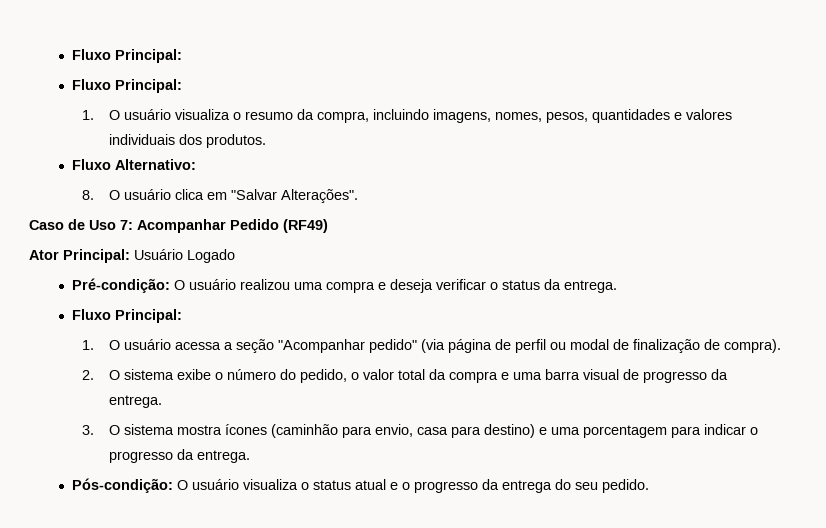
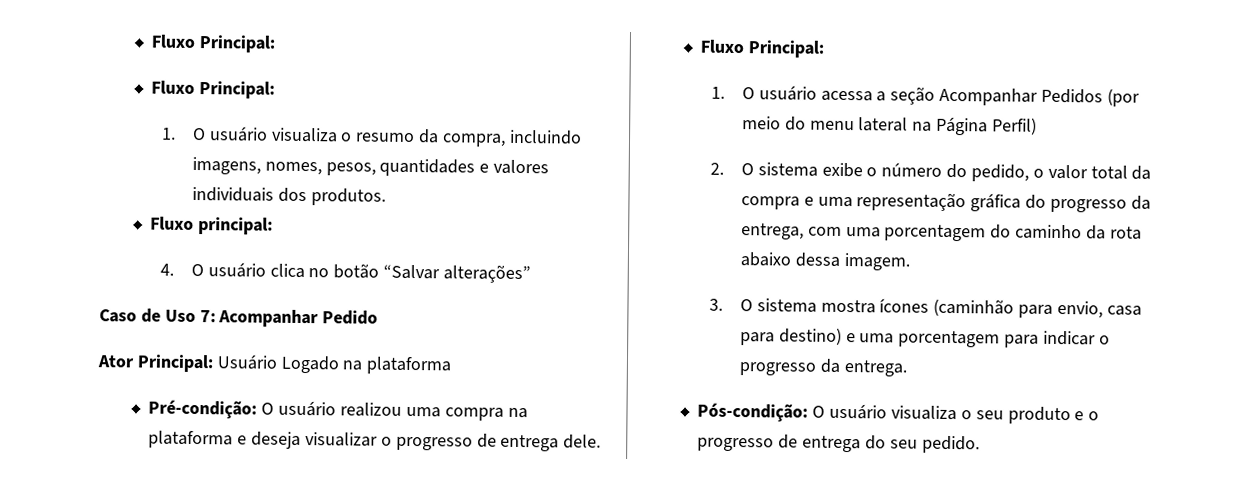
[114,159,196,170] [82,190,95,200] Alternativo: // 8. -> [198,217,274,235] [160,263,175,276] principal: // 4.
[206,189,358,203] em "Salvar Alterações". -> [308,263,532,284] no botão “Salvar alterações”
[283,219,328,233] (RF49) -> (379, 317) none
(235, 256) none -> [342,356,452,375] na plataforma
[377,279,617,293] e deseja verificar o status da entrega. -> [507,407,528,419] [148,430,602,452] na plataforma e deseja visualizar o progresso de entrega dele.
[277,339,781,353] "Acompanhar pedido" (via página de perfil ou modal de finalização de compra). -> [939,87,1140,107] [741,116,1038,136] Acompanhar Pedidos (por meio do menu lateral na Página Perfil)
[544,369,728,383] [108,395,162,408] barra visual de progresso da entrega. -> [856,192,1151,213] [740,223,1142,242] [739,252,910,271] representação gráfica do progresso da entrega, com uma porcentagem do caminho da rota abaixo dessa imagem.
[312,479,386,490] status atual -> [975,406,1071,425] seu produto
[481,479,499,490] da -> [778,434,799,449] de

